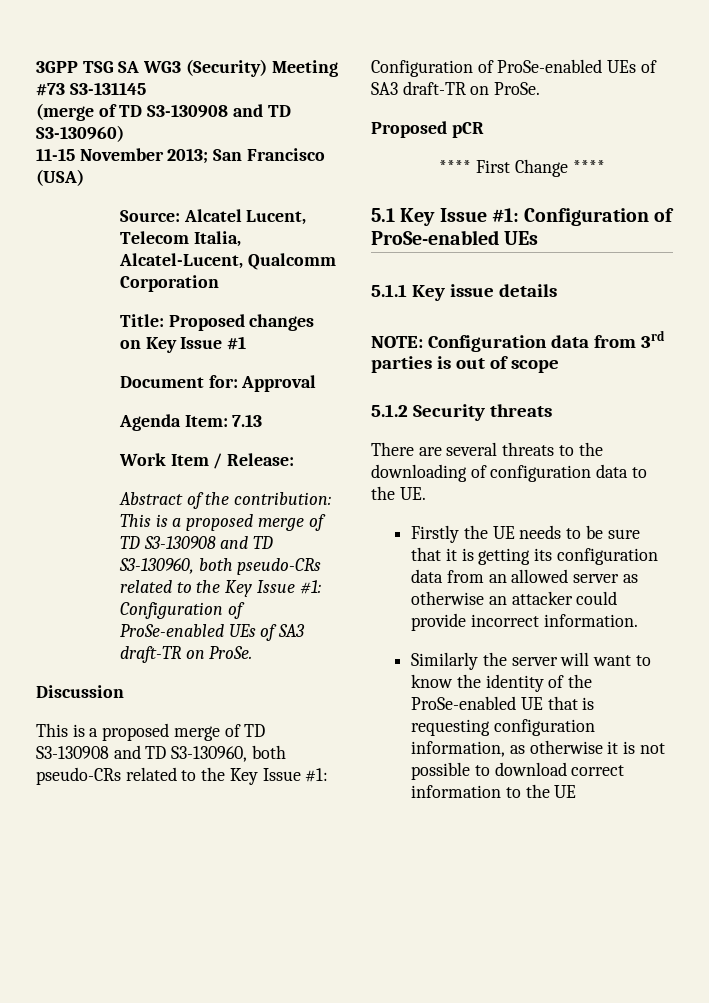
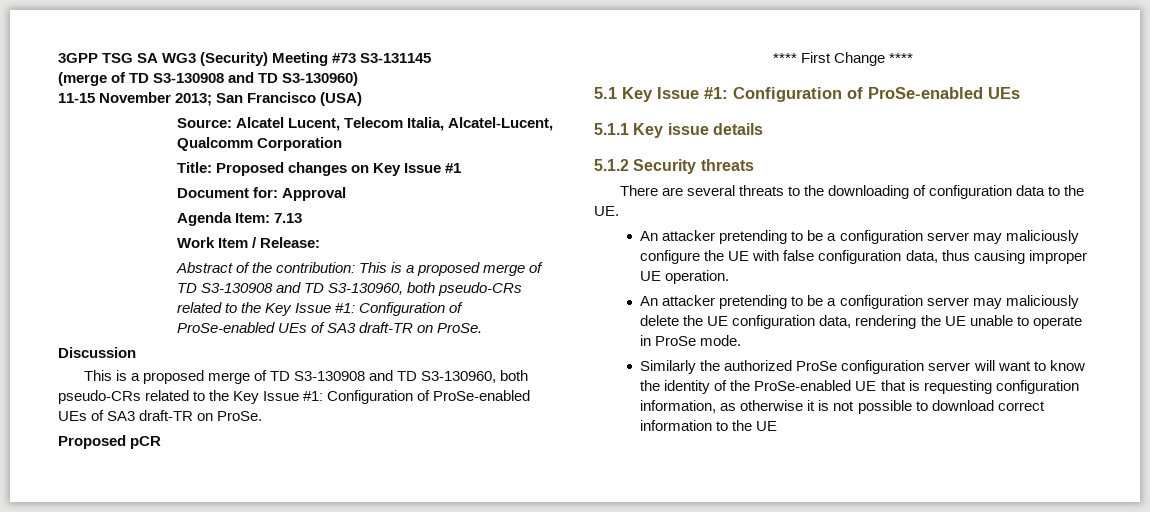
[371,330,665,352] [371,356,559,373] // NOTE: Configuration data from 3rd parties is out of scope -> (763, 129) none
[411,525,640,543] [411,547,658,565] [411,569,638,583] [411,591,618,605] [411,613,638,631] Firstly the UE needs to be sure that it is getting its configuration data from an allowed server as otherwise an attacker could provide incorrect information. -> [640,230,1079,244] [640,250,1087,264] [640,270,730,284] [640,295,1079,309] [640,315,1082,329] [640,335,742,346] An attacker pretending to be a configuration server may maliciously configure the UE with false configuration data, thus causing improper UE operation. // An attacker pretending to be a configuration server may maliciously delete the UE configuration data, rendering the UE unable to operate in ProSe mode.
(507, 659) none -> [724,360,925,374] authorized ProSe configuration

